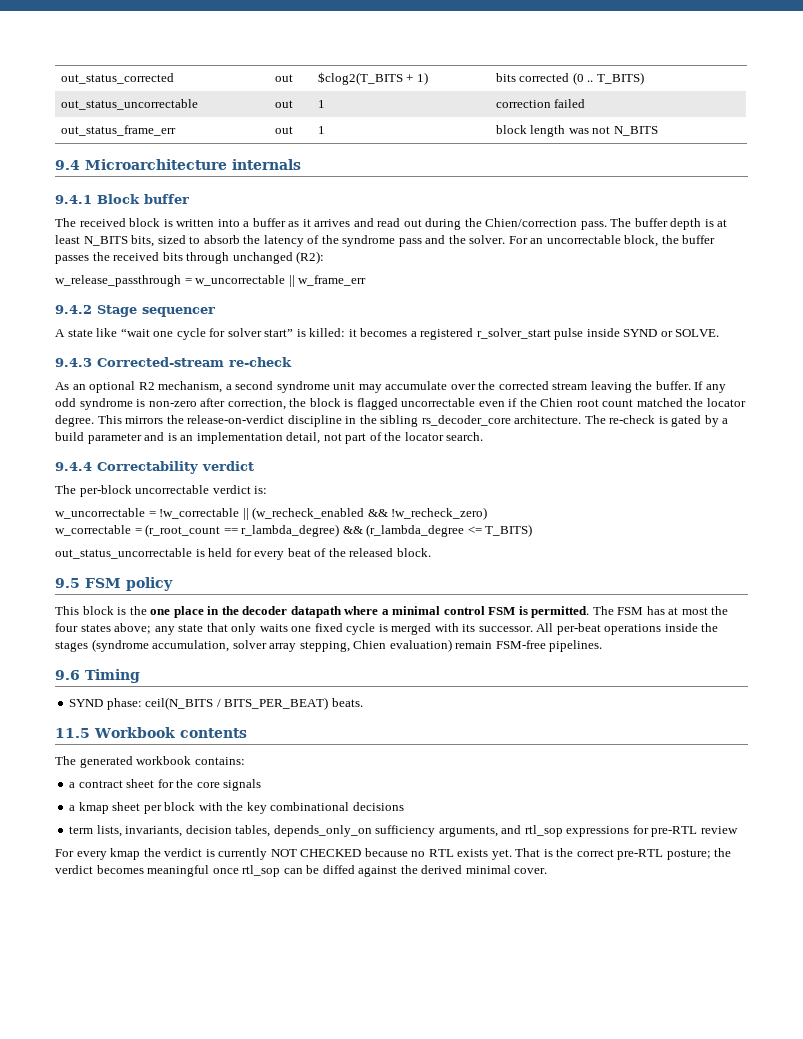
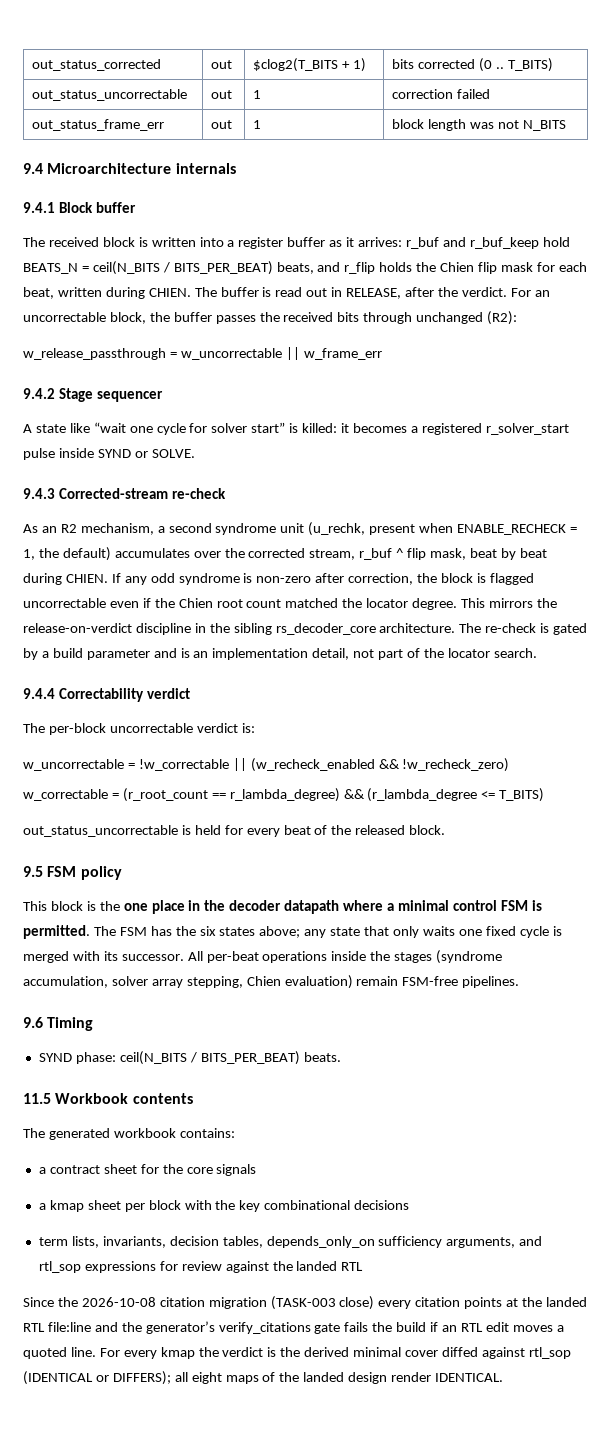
(250, 224) none -> [238,237,284,249] register
[314,218,728,230] [55,235,506,247] arrives and read out during the Chien/correction pass. The buffer depth is at least N_BITS bits, sized to absorb the latency of the syndrome pass and the solver. -> [358,237,570,249] [23,261,587,275] [23,287,507,299] arrives: r_buf and r_buf_keep hold BEATS_N = ceil(N_BITS / BITS_PER_BEAT) beats, and r_flip holds the Chien flip mask for each beat, written during CHIEN. The buffer is read out in RELEASE, after the verdict.
[89,381,136,393] optional -> (57, 529) none
[358,381,691,393] may accumulate over the corrected stream leaving the buffer. -> [308,522,577,536] [23,547,547,561] [23,573,108,585] (u_rechk, present when ENABLE_RECHECK = 1, the default) accumulates over the corrected stream, r_buf ^ flip mask, beat by beat during CHIEN.
[668,606,729,615] [55,623,78,632] at most the four -> [175,926,216,936] the six
[651,826,698,837] pre-RTL -> (178, 1266) none
(738, 830) // -> [225,1261,364,1273] [23,1296,587,1310] [23,1321,564,1334] [23,1347,96,1359] against the landed RTL // Since the 2026-10-08 citation migration (TASK-003 close) every citation points at the landed RTL file:line and the generator’s verify_citations gate fails the build if an RTL edit moves a quoted line.
[218,848,732,860] [55,865,548,877] currently NOT CHECKED because no RTL exists yet. That is the correct pre-RTL posture; the verdict becomes meaningful once rtl_sop can be diffed against the derived minimal cover. -> [280,1347,571,1359] [23,1371,504,1385] the derived minimal cover diffed against rtl_sop (IDENTICAL or DIFFERS); all eight maps of the landed design render IDENTICAL.

